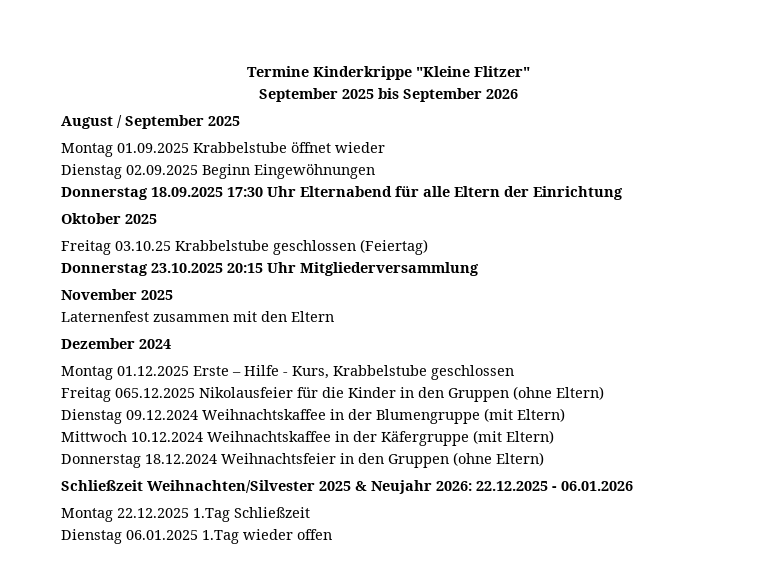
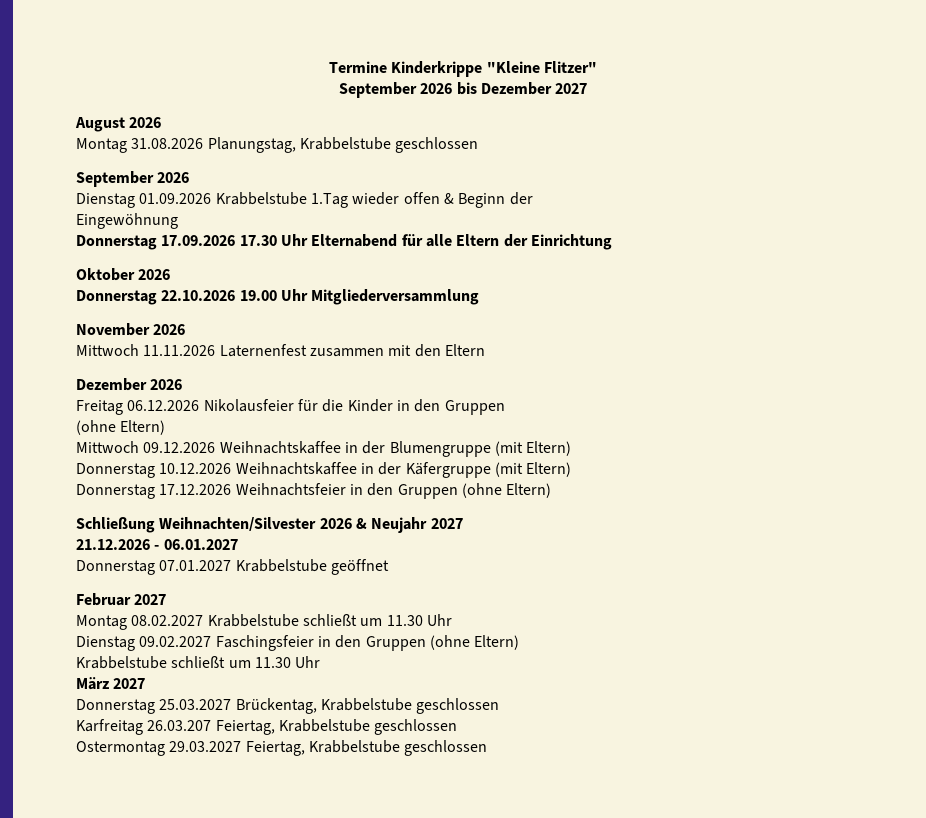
[342,88,518,102] [61,115,240,129] [61,142,385,157] [61,164,375,179] [61,187,263,200] 2025 bis September 2026 // August / September 2025 // Montag 01.09.2025 Krabbelstube öffnet wieder // Dienstag 02.09.2025 Beginn Eingewöhnungen // Donnerstag 18.09.2025 17:30 -> [420,82,588,95] [75,117,162,132] [76,137,479,153] [76,171,190,187] [76,192,533,208] [76,213,178,229] [76,235,277,250] 2026 bis Dezember 2027 // August 2026 // Montag 31.08.2026 Planungstag, Krabbelstube geschlossen // September 2026 // Dienstag 01.09.2026 Krabbelstube 1.Tag wieder offen & Beginn der // Eingewöhnung // Donnerstag 17.09.2026 17.30
[125,214,157,224] [61,239,428,255] [61,263,263,276] 2025 // Freitag 03.10.25 Krabbelstube geschlossen (Feiertag) // Donnerstag 23.10.2025 20:15 -> [138,269,171,280] [76,290,277,305] 2026 // Donnerstag 22.10.2026 19.00
[141,290,173,300] 2025 // -> [153,324,186,335] [76,344,216,356] 2026 // Mittwoch 11.11.2026
[139,339,171,349] [61,365,514,380] [61,387,195,402] 2024 // Montag 01.12.2025 Erste – Hilfe - Kurs, Krabbelstube geschlossen // Freitag 065.12.2025 -> [150,379,183,390] [76,400,200,415] 2026 // Freitag 06.12.2026
[513,386,604,400] [61,409,198,424] (ohne Eltern) // Dienstag 09.12.2024 -> [76,420,166,435] [76,441,216,453] // (ohne Eltern) // Mittwoch 09.12.2026
[61,431,203,442] Mittwoch 10.12.2024 -> [76,463,232,478] Donnerstag 10.12.2026
[145,454,217,464] 18.12.2024 -> [159,484,232,495] 17.12.2026
[61,480,633,494] [61,507,310,522] [61,529,332,544] Schließzeit Weihnachten/Silvester 2025 & Neujahr 2026: 22.12.2025 - 06.01.2026 // Montag 22.12.2025 1.Tag Schließzeit // Dienstag 06.01.2025 1.Tag wieder offen -> [76,517,463,533] [76,539,238,550] [76,559,389,575] [76,593,167,606] [76,614,452,630] [76,635,520,651] [76,656,321,669] [76,677,146,690] [76,698,500,714] [76,719,458,735] [76,740,488,756] Schließung Weihnachten/Silvester 2026 & Neujahr 2027 // 21.12.2026 - 06.01.2027 // Donnerstag 07.01.2027 Krabbelstube geöffnet // Februar 2027 // Montag 08.02.2027 Krabbelstube schließt um 11.30 Uhr // Dienstag 09.02.2027 Faschingsfeier in den Gruppen (ohne Eltern) // Krabbelstube schließt um 11.30 Uhr // März 2027 // Donnerstag 25.03.2027 Brückentag, Krabbelstube geschlossen // Karfreitag 26.03.207 Feiertag, Krabbelstube geschlossen // Ostermontag 29.03.2027 Feiertag, Krabbelstube geschlossen

